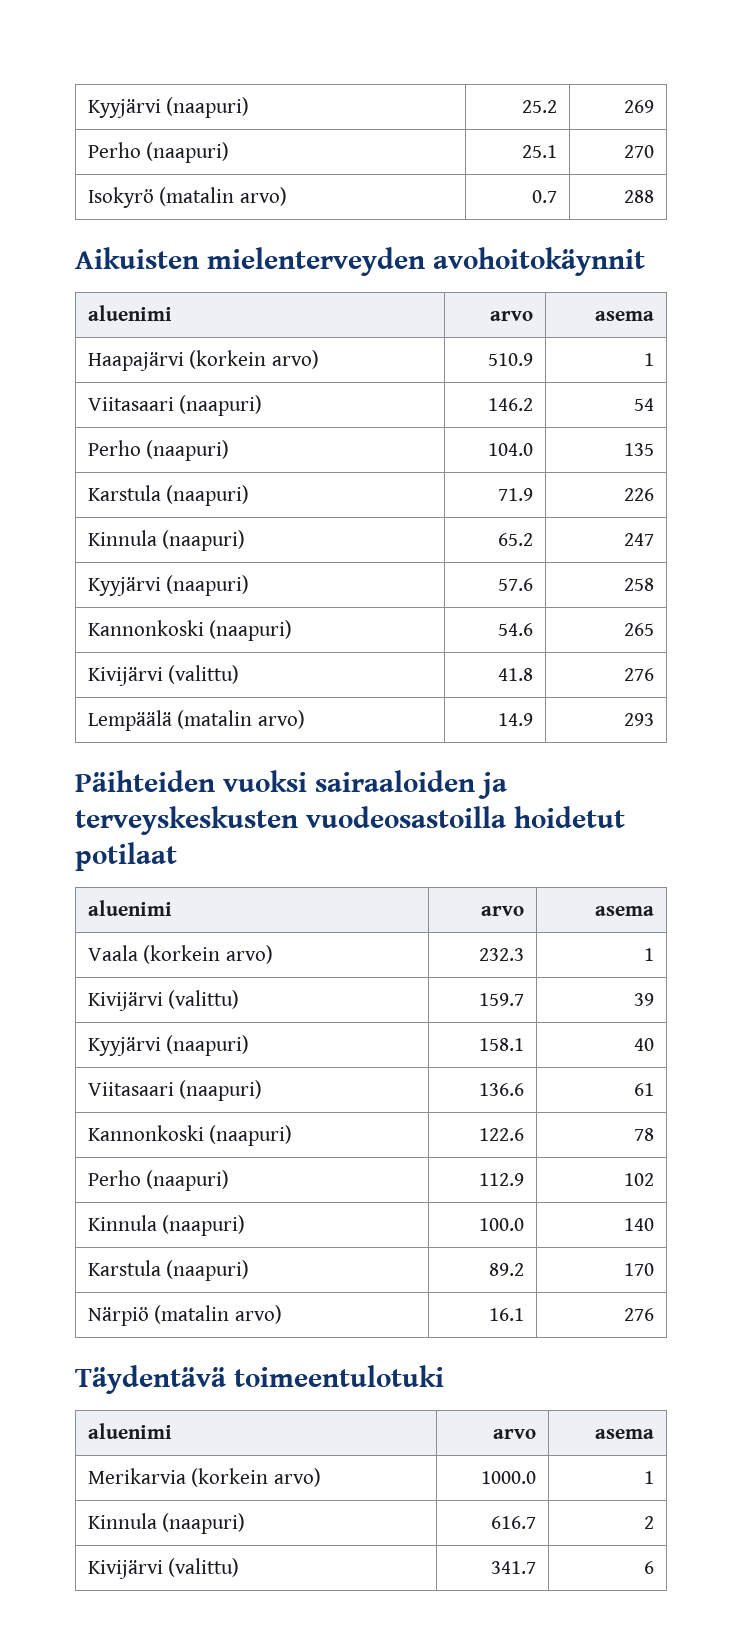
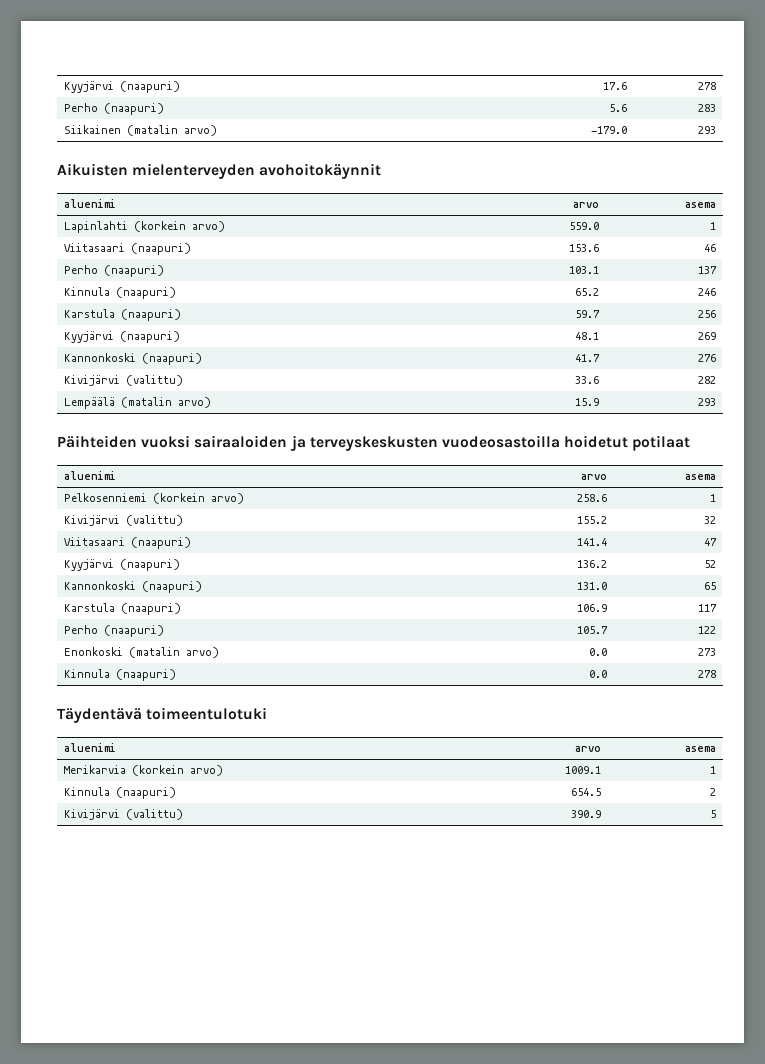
[87,97,250,118] [522,100,558,113] [624,100,655,113] [87,142,230,163] [522,145,558,158] [624,145,655,158] [87,187,288,208] [532,190,558,203] [624,190,655,203] Kyyjärvi (naapuri) | 25.2 | 269 // Perho (naapuri) | 25.1 | 270 // Isokyrö (matalin arvo) | 0.7 | 288 -> [63,81,180,93] [603,82,628,90] [698,82,717,90] [63,103,164,115] [609,104,628,112] [698,104,717,112] [63,125,217,136] [591,126,628,134] [698,126,717,134] Kyyjärvi (naapuri) | 17.6 | 278 // Perho (naapuri) | 5.6 | 283 // Siikainen (matalin arvo) | -179.0 | 293
[87,350,320,371] [488,353,534,366] Haapajärvi (korkein arvo) | 510.9 -> [63,221,225,233] [569,222,600,230] Lapinlahti (korkein arvo) | 559.0
[488,398,534,411] [634,398,655,411] [87,440,230,461] [488,443,534,456] [624,443,655,456] [87,485,250,506] [498,488,534,501] [624,488,655,501] [87,530,246,551] [498,533,534,546] [624,533,655,546] [87,575,250,596] [498,578,534,591] [624,578,655,591] [87,620,293,641] [498,623,534,636] [624,623,655,636] [87,665,240,686] [498,668,534,681] [624,668,655,681] 146.2 | 54 // Perho (naapuri) | 104.0 | 135 // Karstula (naapuri) | 71.9 | 226 // Kinnula (naapuri) | 65.2 | 247 // Kyyjärvi (naapuri) | 57.6 | 258 // Kannonkoski (naapuri) | 54.6 | 265 // Kivijärvi (valittu) | 41.8 | 276 -> [569,244,600,252] [704,244,717,252] [63,265,164,277] [569,266,600,274] [698,266,718,274] [63,287,176,299] [575,288,600,296] [698,288,717,296] [63,309,181,321] [575,310,601,318] [698,310,717,318] [63,331,180,343] [575,332,600,340] [698,332,717,340] [63,353,202,365] [575,354,601,362] [698,354,717,362] [63,375,183,386] [575,376,600,384] [698,376,717,384] 153.6 | 46 // Perho (naapuri) | 103.1 | 137 // Kinnula (naapuri) | 65.2 | 246 // Karstula (naapuri) | 59.7 | 256 // Kyyjärvi (naapuri) | 48.1 | 269 // Kannonkoski (naapuri) | 41.7 | 276 // Kivijärvi (valittu) | 33.6 | 282
[498,713,534,726] 14.9 -> [575,398,600,406] 15.9
[87,945,274,964] [479,948,525,961] Vaala (korkein arvo) | 232.3 -> [63,493,244,504] [577,494,608,502] Pelkosenniemi (korkein arvo) | 258.6
[479,993,525,1006] [634,993,655,1006] [87,1035,250,1056] [479,1038,525,1051] [634,1038,655,1051] [87,1080,263,1101] [479,1083,525,1096] [634,1083,655,1096] [87,1125,293,1146] [479,1128,525,1141] [634,1128,655,1141] [87,1170,230,1191] [479,1173,525,1186] [624,1173,655,1186] [87,1215,246,1236] [479,1218,525,1231] [624,1218,655,1231] [87,1260,250,1281] [489,1263,525,1276] [624,1263,655,1276] [87,1305,283,1326] [489,1308,525,1321] [624,1308,655,1321] 159.7 | 39 // Kyyjärvi (naapuri) | 158.1 | 40 // Viitasaari (naapuri) | 136.6 | 61 // Kannonkoski (naapuri) | 122.6 | 78 // Perho (naapuri) | 112.9 | 102 // Kinnula (naapuri) | 100.0 | 140 // Karstula (naapuri) | 89.2 | 170 // Närpiö (matalin arvo) | 16.1 | 276 -> [577,516,608,524] [704,516,717,524] [63,537,191,549] [577,538,608,546] [704,538,718,546] [63,559,180,571] [577,560,608,568] [704,560,717,568] [63,581,202,593] [577,582,608,590] [704,582,717,590] [63,603,181,615] [577,604,608,612] [698,604,718,612] [63,625,164,637] [577,626,609,634] [698,626,717,634] [63,647,219,658] [589,648,608,656] [698,648,717,656] [63,669,176,681] [589,670,608,678] [698,670,717,678] 155.2 | 32 // Viitasaari (naapuri) | 141.4 | 47 // Kyyjärvi (naapuri) | 136.2 | 52 // Kannonkoski (naapuri) | 131.0 | 65 // Karstula (naapuri) | 106.9 | 117 // Perho (naapuri) | 105.7 | 122 // Enonkoski (matalin arvo) | 0.0 | 273 // Kinnula (naapuri) | 0.0 | 278
[481,1471,537,1484] 1000.0 -> [565,766,602,774] 1009.1
[491,1516,537,1529] 616.7 -> [571,788,602,796] 654.5
[491,1561,537,1574] [644,1561,655,1574] 341.7 | 6 -> [571,810,602,818] [710,810,717,818] 390.9 | 5

